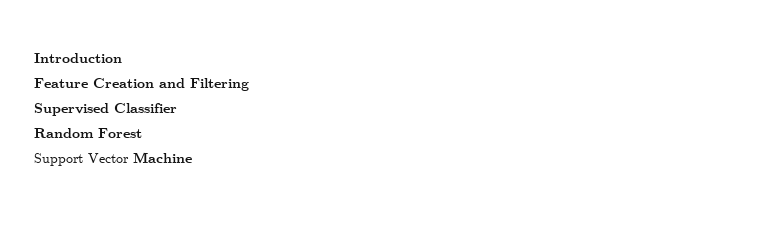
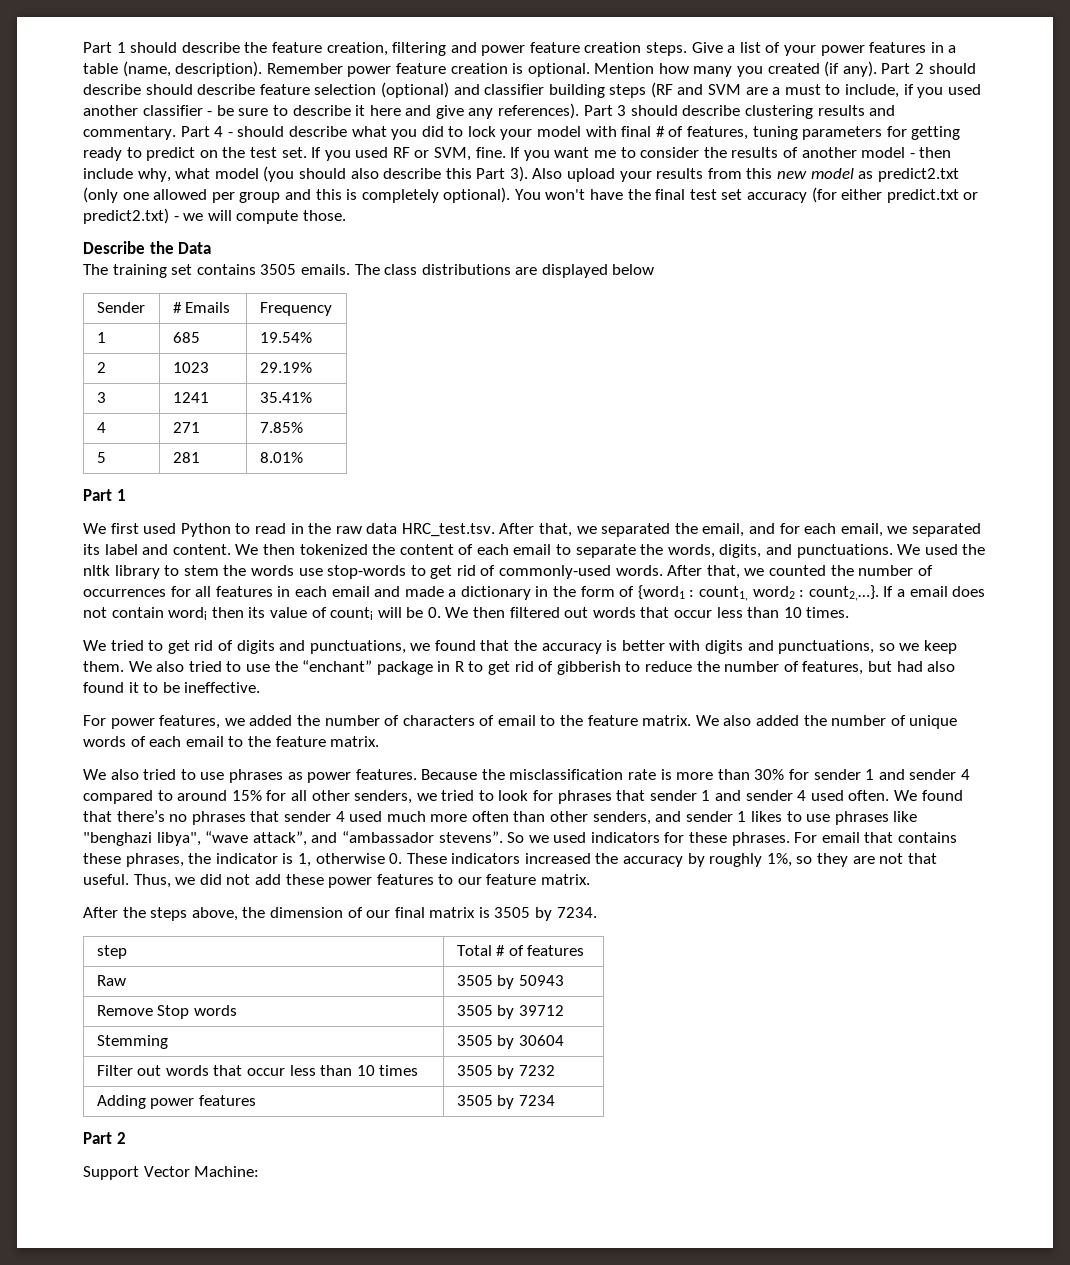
[34,53,122,63] [34,78,249,91] [34,103,177,116] [34,128,142,138] Introduction // Feature Creation and Filtering // Supervised Classifier // Random Forest -> [83,42,957,56] [83,61,976,77] [83,82,981,98] [83,103,896,119] [83,126,961,140] [83,147,952,161] [83,166,959,182] [83,187,979,203] [83,208,346,224] [83,241,212,254] [83,264,655,278] [96,302,145,313] [172,302,231,313] [259,302,332,316] [96,332,106,343] [172,332,200,343] [259,332,312,343] [96,362,106,373] [172,362,209,373] [259,362,312,373] [96,392,106,403] [172,392,209,403] [259,392,312,403] [96,422,106,433] [172,422,200,433] [259,422,303,433] [96,452,106,463] [172,452,200,463] [259,452,303,463] [83,489,126,501] [83,523,981,537] [83,544,986,558] [83,565,933,579] [83,585,986,601] [83,607,850,620] [83,640,957,654] [83,660,956,675] [83,682,261,693] [83,715,958,729] [83,736,380,747] [83,769,970,783] [83,790,963,804] [83,810,918,825] [83,831,958,846] [83,853,937,867] [83,874,591,888] [83,907,597,921] [96,945,127,959] [456,945,585,956] [96,975,126,986] [456,975,564,989] [96,1005,237,1019] [456,1005,564,1019] [96,1035,168,1049] [456,1035,564,1049] [96,1065,419,1076] [456,1065,555,1079] [96,1095,256,1109] [456,1095,555,1109] [83,1132,126,1144] Part 1 should describe the feature creation, filtering and power feature creation steps. Give a list of your power features in a table (name, description). Remember power feature creation is optional. Mention how many you created (if any). Part 2 should describe should describe feature selection (optional) and classifier building steps (RF and SVM are a must to include, if you used another classifier - be sure to describe it here and give any references). Part 3 should describe clustering results and commentary. Part 4 - should describe what you did to lock your model with final # of features, tuning parameters for getting ready to predict on the test set. If you used RF or SVM, fine. If you want me to consider the results of another model - then include why, what model (you should also describe this Part 3). Also upload your results from this new model as predict2.txt (only one allowed per group and this is completely optional). You won't have the final test set accuracy (for either predict.txt or predict2.txt) - we will compute those. // Describe the Data // The training set contains 3505 emails. The class distributions are displayed below // Sender | # Emails | Frequency // 1 | 685 | 19.54% // 2 | 1023 | 29.19% // 3 | 1241 | 35.41% // 4 | 271 | 7.85% // 5 | 281 | 8.01% // Part 1 // We first used Python to read in the raw data HRC_test.tsv. After that, we separated the email, and for each email, we separated its label and content. We then tokenized the content of each email to separate the words, digits, and punctuations. We used the nltk library to stem the words use stop-words to get rid of commonly-used words. After that, we counted the number of occurrences for all features in each email and made a dictionary in the form of {word1 : count1, word2 : count2,…}. If a email does not contain wordi then its value of counti will be 0. We then filtered out words that occur less than 10 times. // We tried to get rid of digits and punctuations, we found that the accuracy is better with digits and punctuations, so we keep them. We also tried to use the “enchant” package in R to get rid of gibberish to reduce the number of features, but had also found it to be ineffective. // For power features, we added the number of characters of email to the feature matrix. We also added the number of unique words of each email to the feature matrix. // We also tried to use phrases as power features. Because the misclassification rate is more than 30% for sender 1 and sender 4 compared to around 15% for all other senders, we tried to look for phrases that sender 1 and sender 4 used often. We found that there’s no phrases that sender 4 used much more often than other senders, and sender 1 likes to use phrases like "benghazi libya", “wave attack”, and “ambassador stevens”. So we used indicators for these phrases. For email that contains these phrases, the indicator is 1, otherwise 0. These indicators increased the accuracy by roughly 1%, so they are not that useful. Thus, we did not add these power features to our feature matrix. // After the steps above, the dimension of our final matrix is 3505 by 7234. // step | Total # of features // Raw | 3505 by 50943 // Remove Stop words | 3505 by 39712 // Stemming | 3505 by 30604 // Filter out words that occur less than 10 times | 3505 by 7232 // Adding power features | 3505 by 7234 // Part 2
[133,152,192,163] Machine -> [194,1166,260,1177] Machine:

